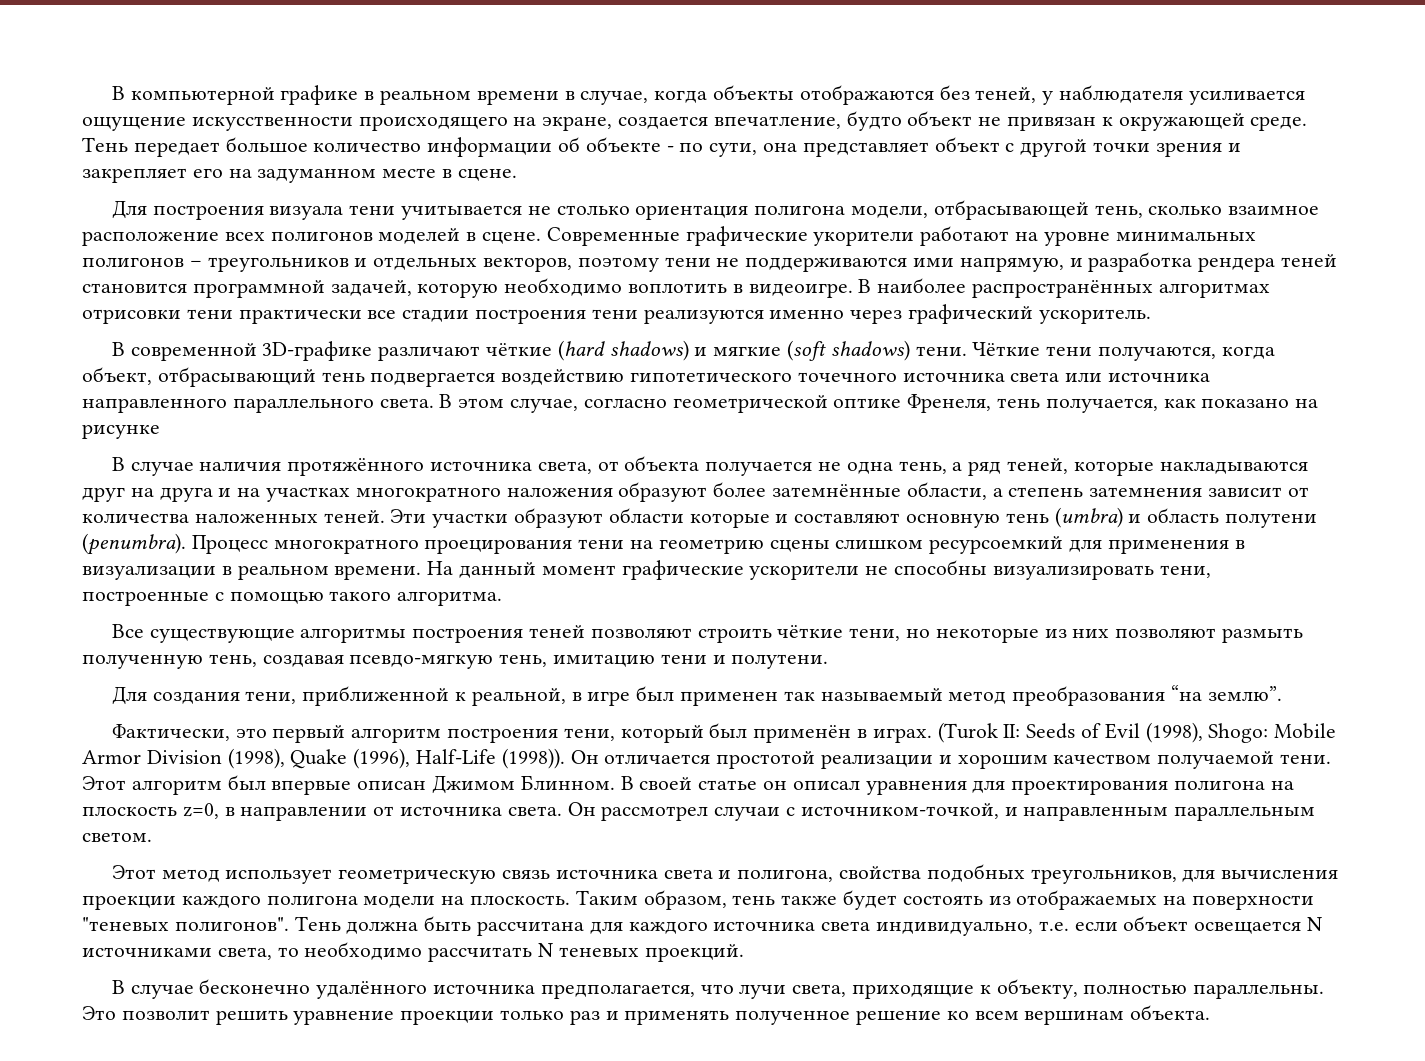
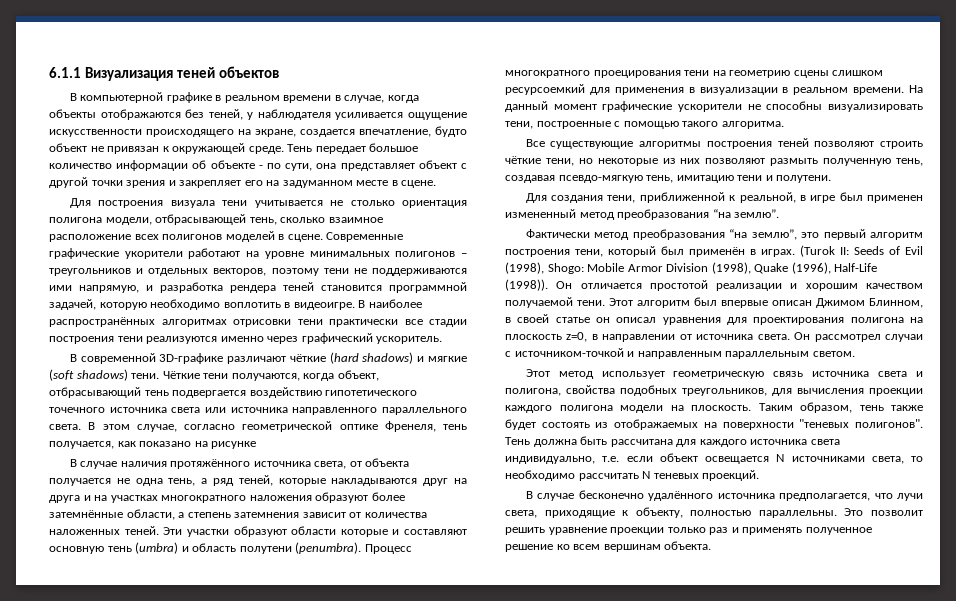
(111, 93) none -> [49,66,280,81] 6.1.1 Визуализация теней объектов //
[783,688,943,701] так называемый -> [505,209,576,218] измененный
[111,724,230,741] Фактически, -> [525,229,797,240] Фактически метод преобразования “на землю”,
[520,775,634,790] Блинном. В -> [869,298,923,308] [505,317,511,323] Блинном, в
[800,803,999,819] источником-точкой, -> [514,348,624,357] источником-точкой

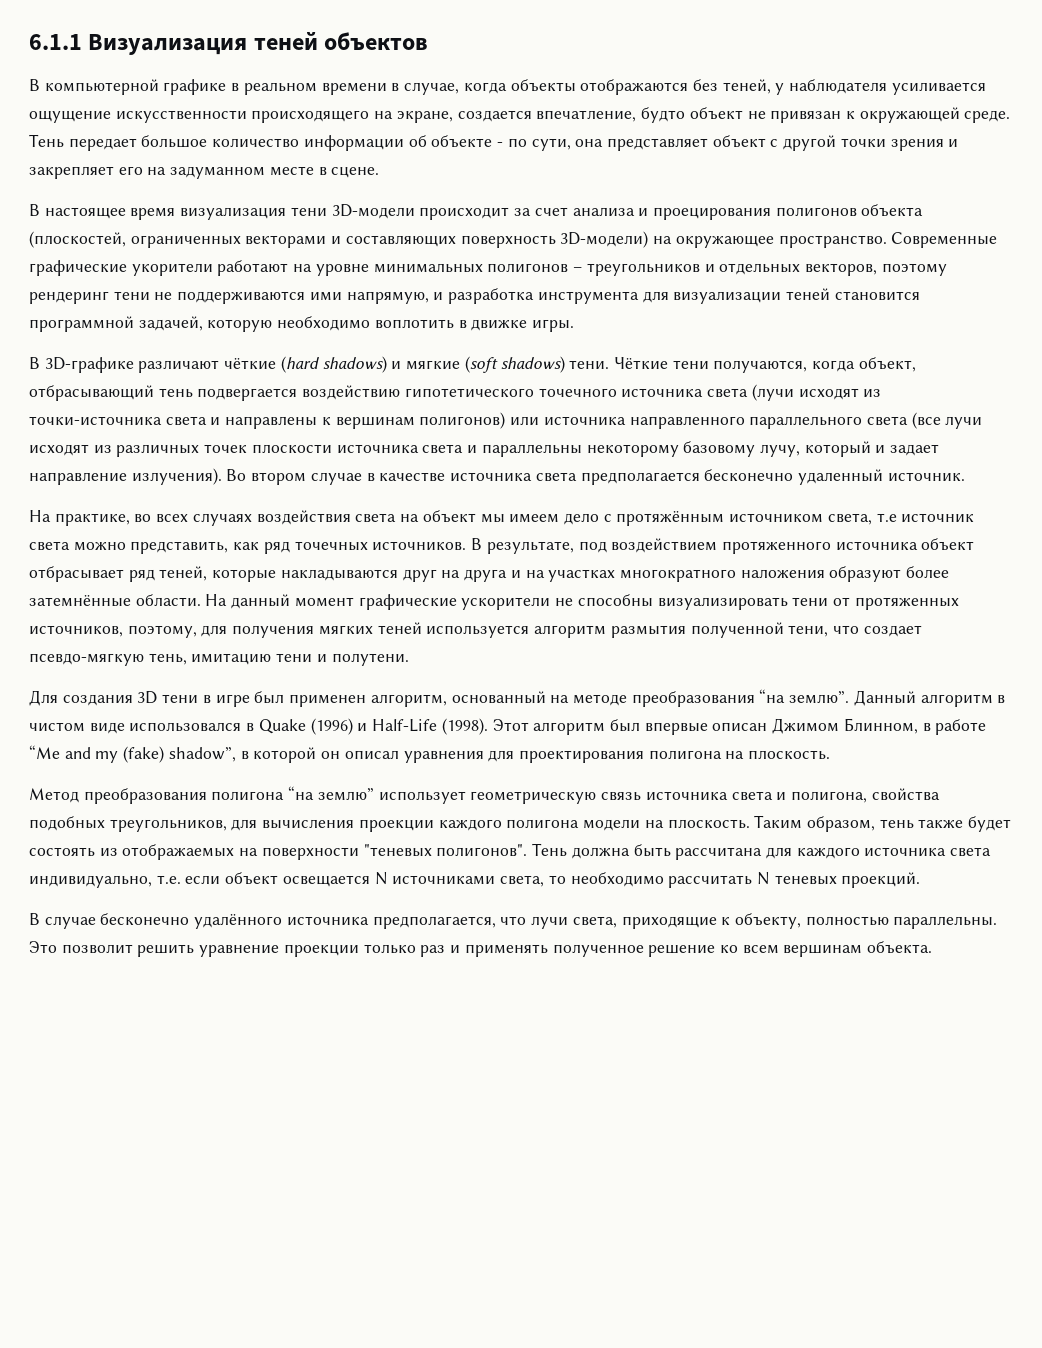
[69,198,467,208] [49,214,383,225] [49,231,323,242] Для построения визуала тени учитывается не столько ориентация полигона модели, отбрасывающей тень, сколько взаимное расположение всех полигонов моделей в сцене. -> [29,204,924,220] [29,231,887,248] В настоящее время визуализация тени 3D-модели происходит за счет анализа и проецирования полигонов объекта (плоскостей, ограниченных векторами и составляющих поверхность 3D-модели) на окружающее пространство.
(319, 272) none -> [29,291,109,304] рендеринг
[230,285,276,293] рендера -> [537,291,782,304] инструмента для визуализации
[293,299,422,310] [49,317,467,327] [49,333,443,344] [69,353,156,364] видеоигре. В наиболее распространённых алгоритмах отрисовки тени практически все стадии построения тени реализуются именно через графический ускоритель. // В современной -> [471,319,575,332] [29,357,40,369] движке игры. // В
[204,407,467,415] [49,421,467,432] [49,441,257,449] [69,458,410,469] [49,478,208,486] или источника направленного параллельного света. В этом случае, согласно геометрической оптике Френеля, тень получается, как показано на рисунке // В случае наличия протяжённого источника света, от объекта получается не одна тень, а -> [751,384,882,401] [29,412,983,429] [29,441,940,457] [29,468,965,485] [29,510,975,526] [29,538,975,554] [29,566,124,582] (лучи исходят из точки-источника света и направлены к вершинам полигонов) или источника направленного параллельного света (все лучи исходят из различных точек плоскости источника света и параллельны некоторому базовому лучу, который и задает направление излучения). Во втором случае в качестве источника света предполагается бесконечно удаленный источник. // На практике, во всех случаях воздействия света на объект мы имеем дело с протяжённым источником света, т.е источник света можно представить, как ряд точечных источников. В результате, под воздействием протяженного источника объект отбрасывает
[126,509,427,520] [49,526,467,537] [49,542,412,554] [505,70,884,78] [505,84,905,95] области, а степень затемнения зависит от количества наложенных теней. Эти участки образуют области которые и составляют основную тень (umbra) и область полутени (penumbra). Процесс многократного проецирования тени на геометрию сцены слишком ресурсоемкий для применения в визуализации в реальном времени. -> [135,594,201,606] области.
[505,121,784,129] [525,138,923,149] [505,156,923,166] [505,175,555,183] тени, построенные с помощью такого алгоритма. // Все существующие алгоритмы построения теней позволяют строить чёткие тени, но некоторые из них позволяют размыть полученную тень, создавая -> [792,597,959,610] [29,622,922,638] тени от протяженных источников, поэтому, для получения мягких теней используется алгоритм размытия полученной тени, что создает
[607,192,923,203] [505,209,780,220] [525,229,923,240] [505,245,923,257] [505,262,878,274] [505,279,923,291] [505,297,605,308] тени, приближенной к реальной, в игре был применен измененный метод преобразования “на землю”. // Фактически метод преобразования “на землю”, это первый алгоритм построения тени, который был применён в играх. (Turok II: Seeds of Evil (1998), Shogo: Mobile Armor Division (1998), Quake (1996), Half-Life (1998)). Он отличается простотой реализации и хорошим качеством получаемой тени. -> [137,689,1006,707] [29,718,488,735] 3D тени в игре был применен алгоритм, основанный на методе преобразования “на землю”. Данный алгоритм в чистом виде использовался в Quake (1996) и Half-Life (1998).
[517,314,590,323] своей статье -> [935,719,987,735] [29,745,317,763] работе “Me and my (fake) shadow”, в которой
[505,332,923,342] [505,348,855,359] [525,369,594,379] плоскость z=0, в направлении от источника света. Он рассмотрел случаи с источником-точкой и направленным параллельным светом. // Этот метод -> [748,750,831,760] [29,786,374,804] плоскость. // Метод преобразования полигона “на землю”

